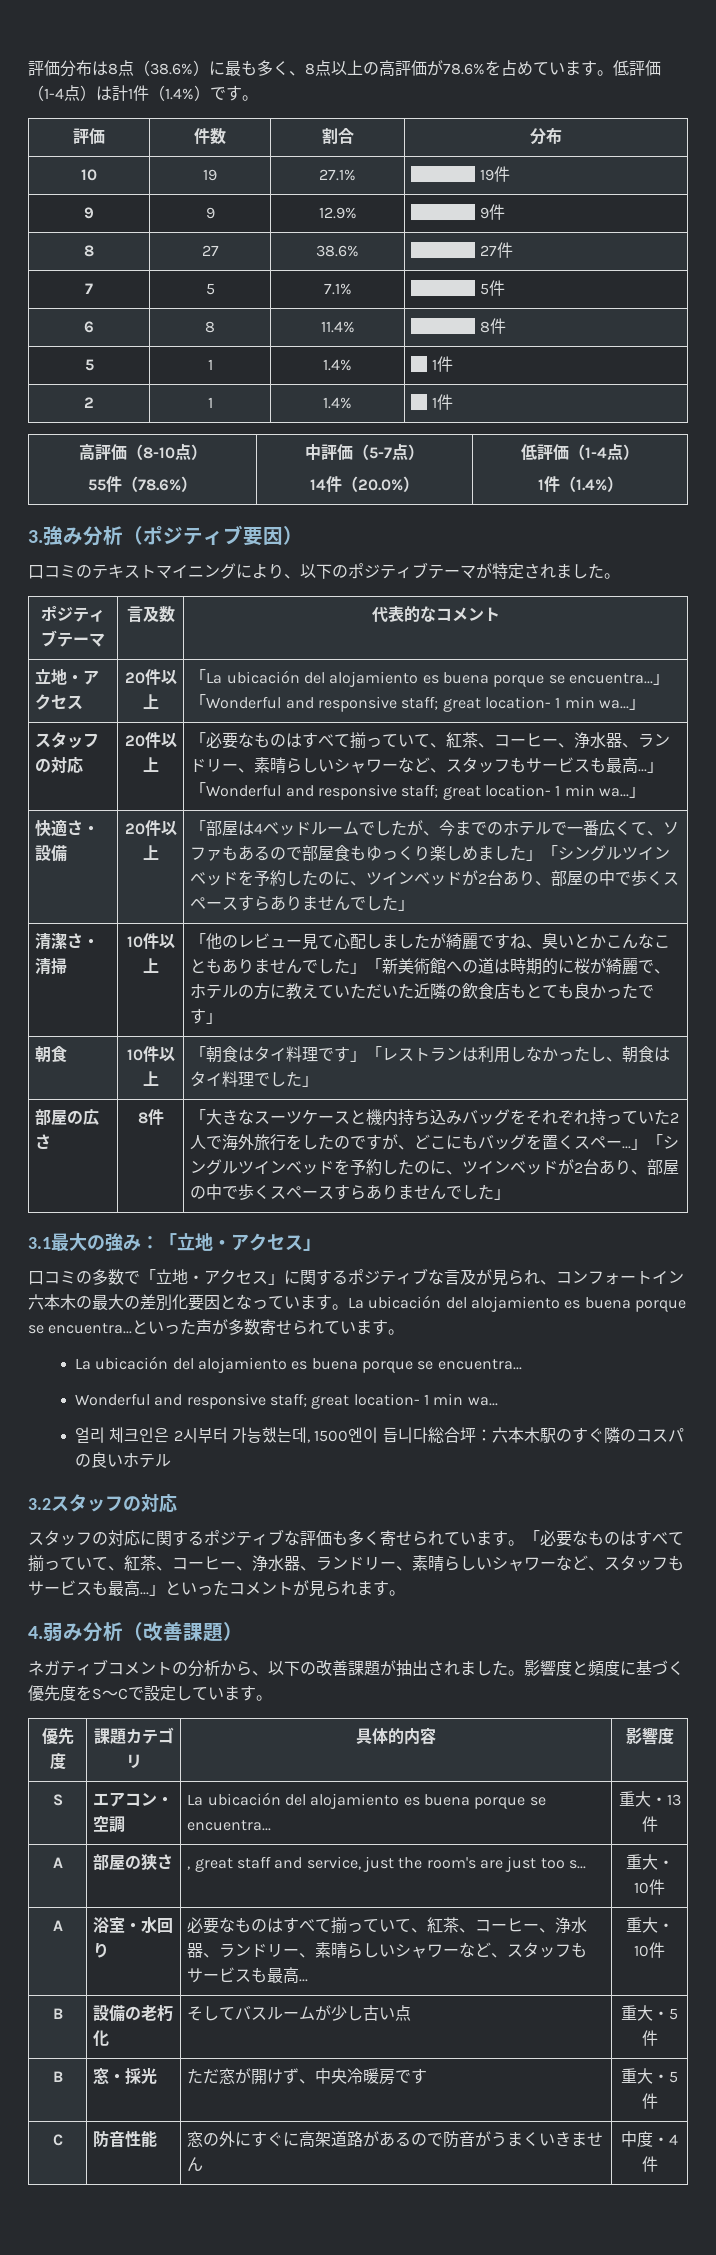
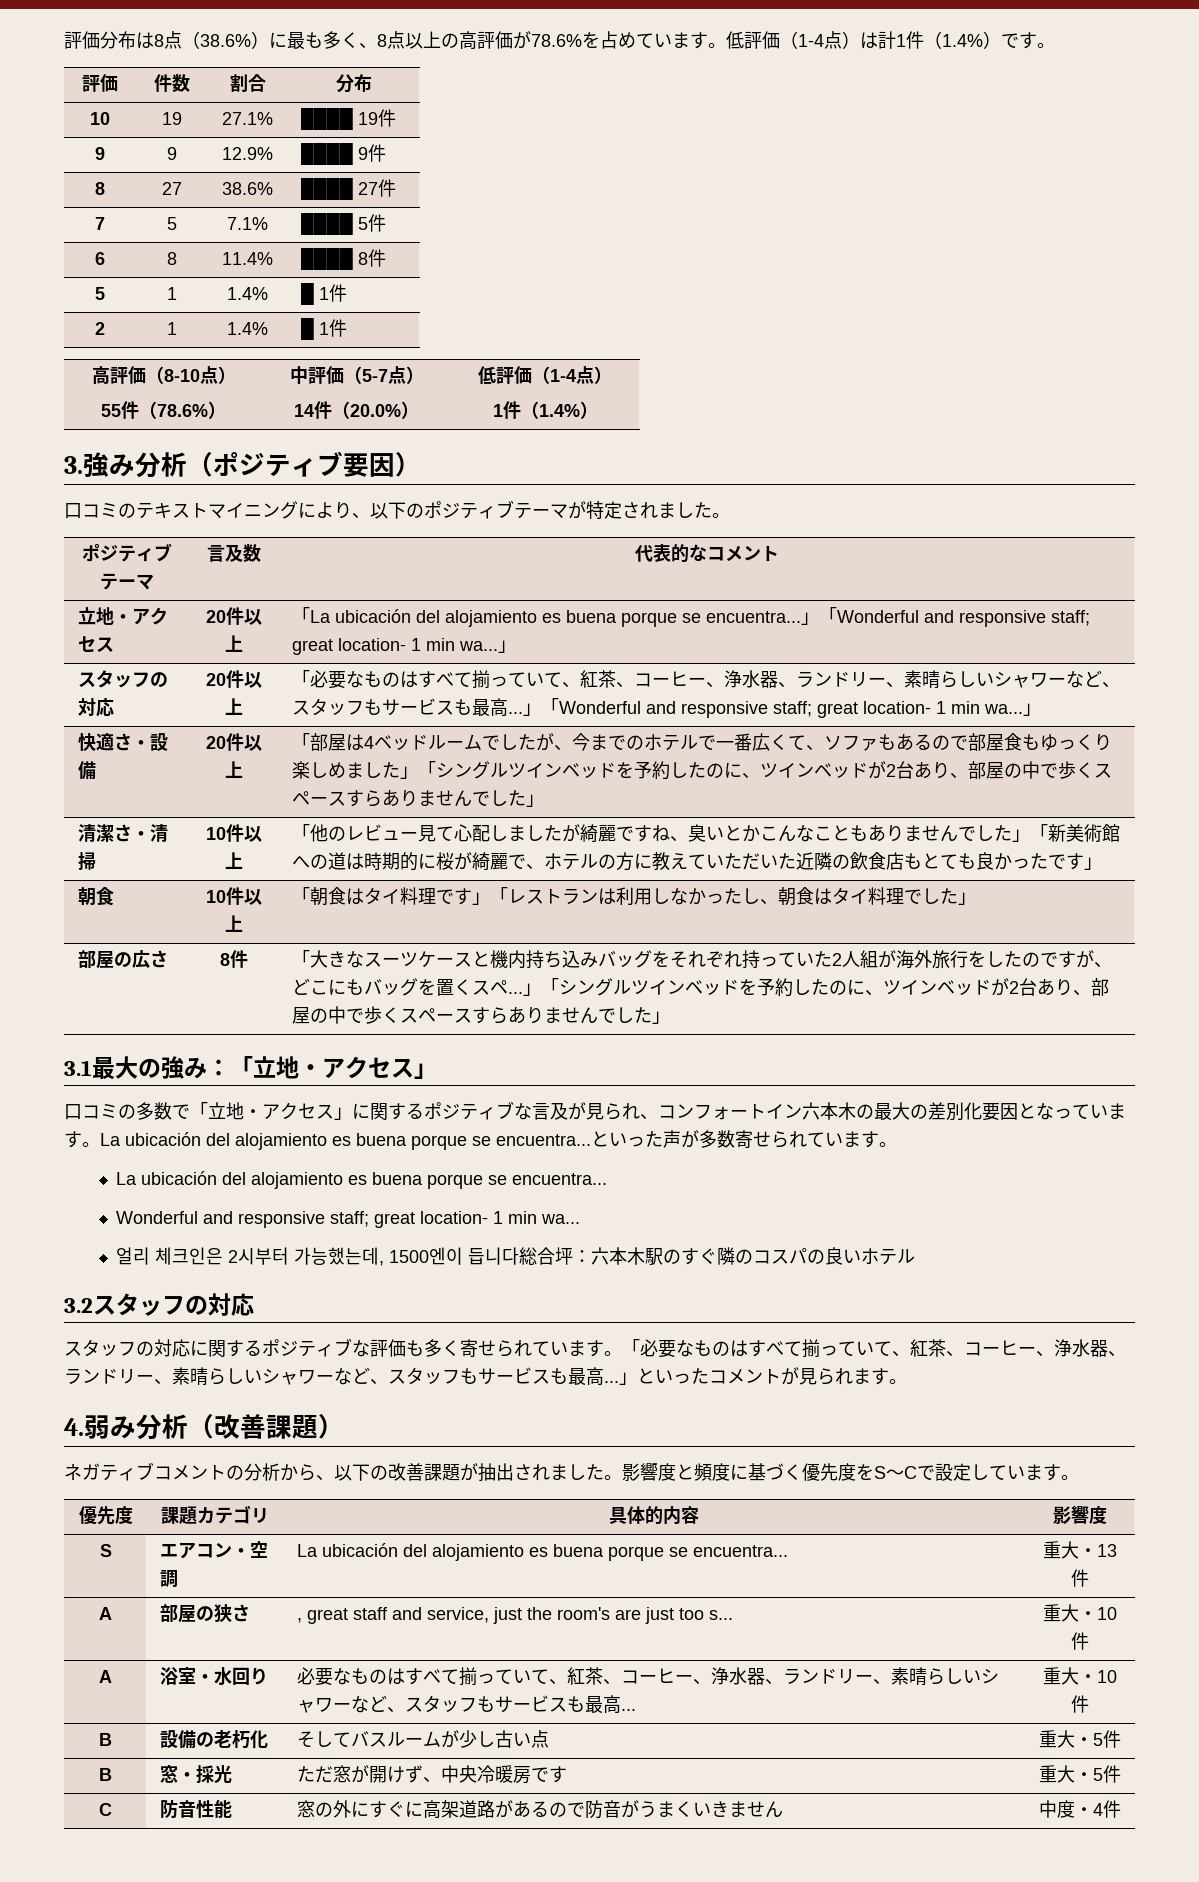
[206,1136,223,1149] で -> [860,950,897,968] 組が
[606,1140,623,1148] ー -> (509, 987) none

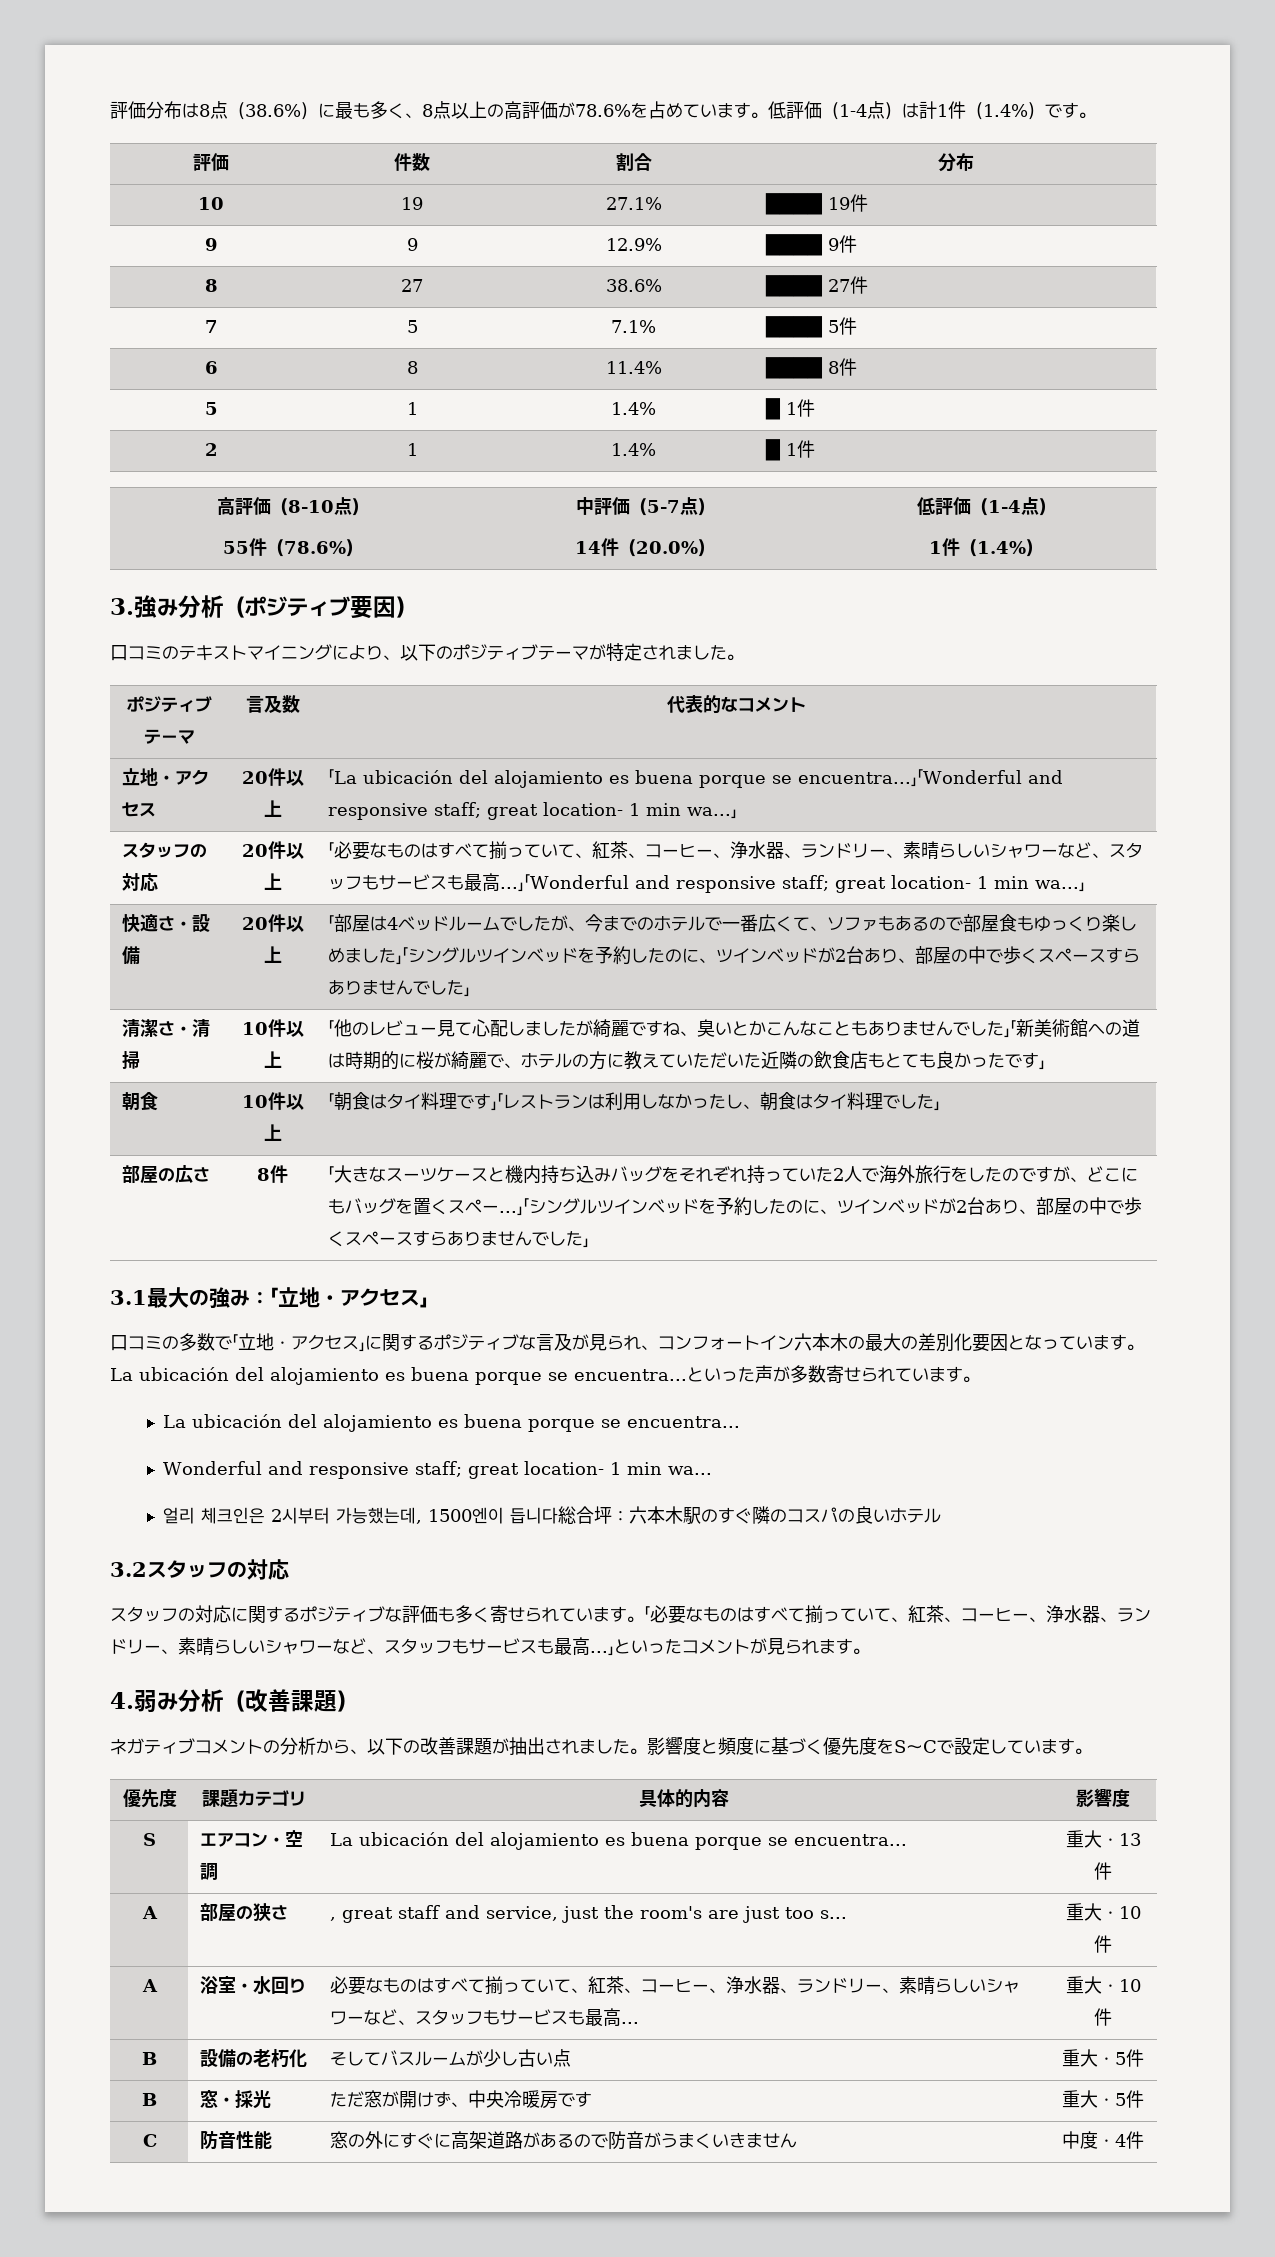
[860,950,897,968] 組が -> [861,1168,879,1182] で
(509, 987) none -> [481,1205,499,1213] ー

